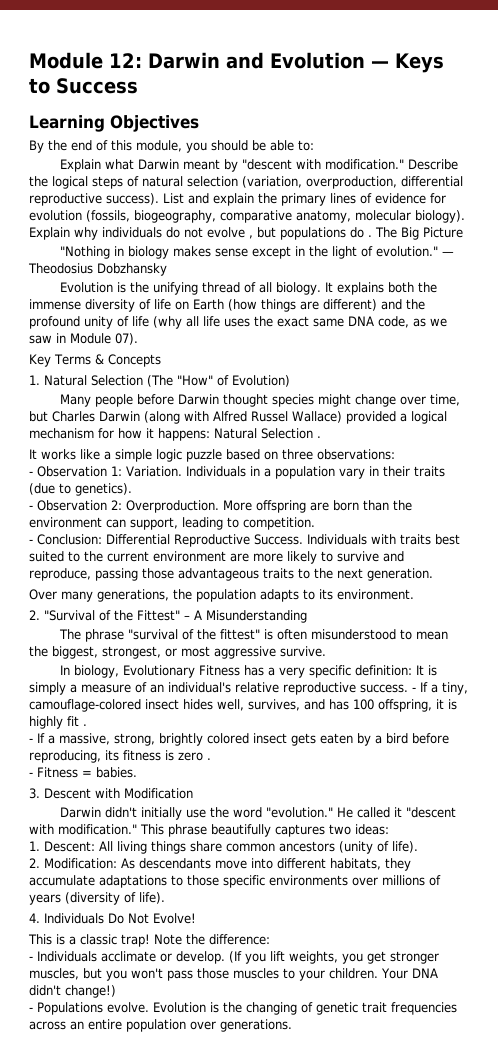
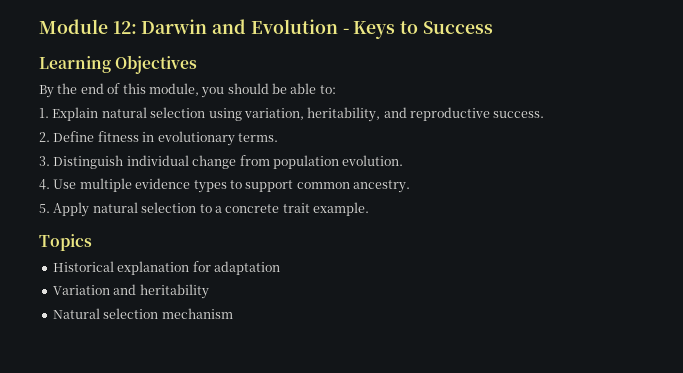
[371,61,389,68] — -> [342,28,349,34] -
[59,159,458,172] [29,176,463,189] [29,193,446,206] [29,210,465,223] [29,227,463,240] [59,246,454,259] [28,263,167,276] [59,282,437,295] [29,299,425,312] [29,316,447,329] [29,333,138,345] [29,354,161,367] [29,375,290,387] [59,394,460,407] [29,411,447,424] [29,428,321,441] [29,449,395,462] [29,466,445,479] [29,483,132,496] [29,500,412,513] [29,517,315,530] [29,534,460,547] [29,551,404,564] [29,568,433,581] [29,589,414,602] [29,610,307,623] [58,629,448,642] [29,646,326,659] [59,665,437,678] [29,682,468,695] [29,699,457,712] [29,716,87,729] [29,733,449,746] [29,750,211,763] [29,767,137,778] [29,788,193,799] [59,807,456,820] [29,824,389,837] [29,841,418,854] [29,858,411,871] [29,875,441,888] [29,892,165,905] [29,913,196,924] [28,934,270,947] [29,951,439,964] [29,968,438,981] [29,985,116,998] [29,1002,457,1015] [29,1019,292,1032] Explain what Darwin meant by "descent with modification." Describe the logical steps of natural selection (variation, overproduction, differential reproductive success). List and explain the primary lines of evidence for evolution (fossils, biogeography, comparative anatomy, molecular biology). Explain why individuals do not evolve , but populations do . The Big Picture // "Nothing in biology makes sense except in the light of evolution." — Theodosius Dobzhansky // Evolution is the unifying thread of all biology. It explains both the immense diversity of life on Earth (how things are different) and the profound unity of life (why all life uses the exact same DNA code, as we saw in Module 07). // Key Terms & Concepts // 1. Natural Selection (The "How" of Evolution) // Many people before Darwin thought species might change over time, but Charles Darwin (along with Alfred Russel Wallace) provided a logical mechanism for how it happens: Natural Selection . // It works like a simple logic puzzle based on three observations: // - Observation 1: Variation. Individuals in a population vary in their traits (due to genetics). // - Observation 2: Overproduction. More offspring are born than the environment can support, leading to competition. // - Conclusion: Differential Reproductive Success. Individuals with traits best suited to the current environment are more likely to survive and reproduce, passing those advantageous traits to the next generation. // Over many generations, the population adapts to its environment. // 2. "Survival of the Fittest" – A Misunderstanding // The phrase "survival of the fittest" is often misunderstood to mean the biggest, strongest, or most aggressive survive. // In biology, Evolutionary Fitness has a very specific definition: It is simply a measure of an individual's relative reproductive success. - If a tiny, camouflage-colored insect hides well, survives, and has 100 offspring, it is highly fit . // - If a massive, strong, brightly colored insect gets eaten by a bird before reproducing, its fitness is zero . // - Fitness = babies. // 3. Descent with Modification // Darwin didn't initially use the word "evolution." He called it "descent with modification." This phrase beautifully captures two ideas: // 1. Descent: All living things share common ancestors (unity of life). // 2. Modification: As descendants move into different habitats, they accumulate adaptations to those specific environments over millions of years (diversity of life). // 4. Individuals Do Not Evolve! // This is a classic trap! Note the difference: // - Individuals acclimate or develop. (If you lift weights, you get stronger muscles, but you won't pass those muscles to your children. Your DNA didn't change!) // - Populations evolve. Evolution is the changing of genetic trait frequencies across an entire population over generations. -> [39,107,545,122] [39,131,278,146] [39,155,404,169] [39,178,410,193] [39,202,369,217] [39,234,92,251] [52,261,280,275] [52,284,209,299] [52,308,233,319] 1. Explain natural selection using variation, heritability, and reproductive success. // 2. Define fitness in evolutionary terms. // 3. Distinguish individual change from population evolution. // 4. Use multiple evidence types to support common ancestry. // 5. Apply natural selection to a concrete trait example. // Topics // Historical explanation for adaptation // Variation and heritability // Natural selection mechanism

